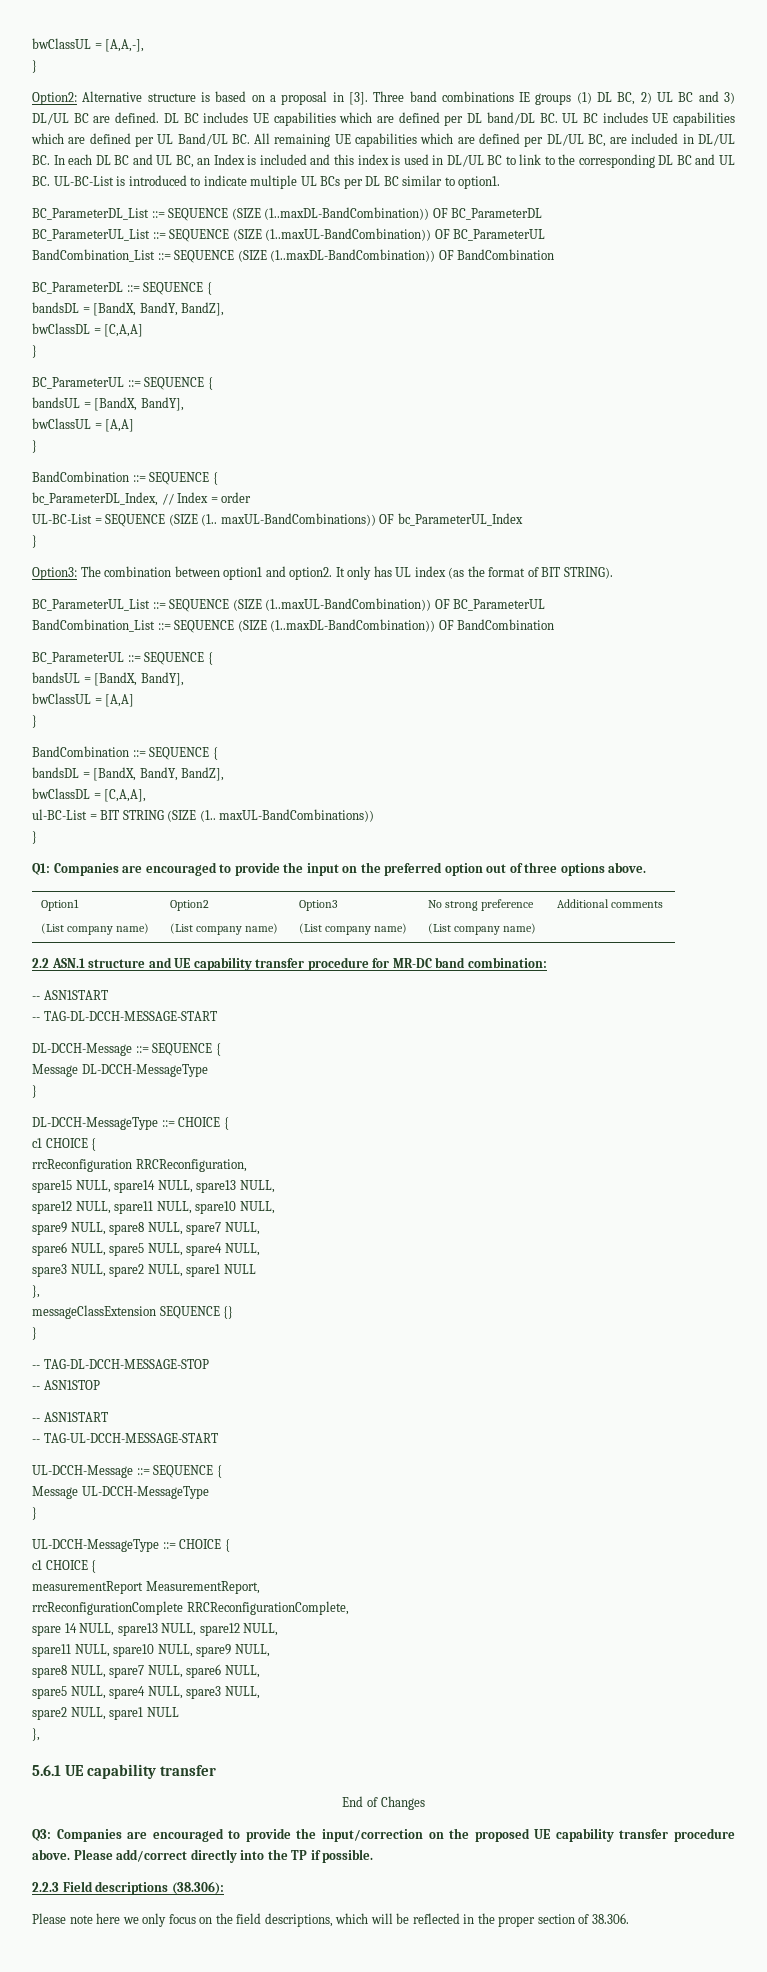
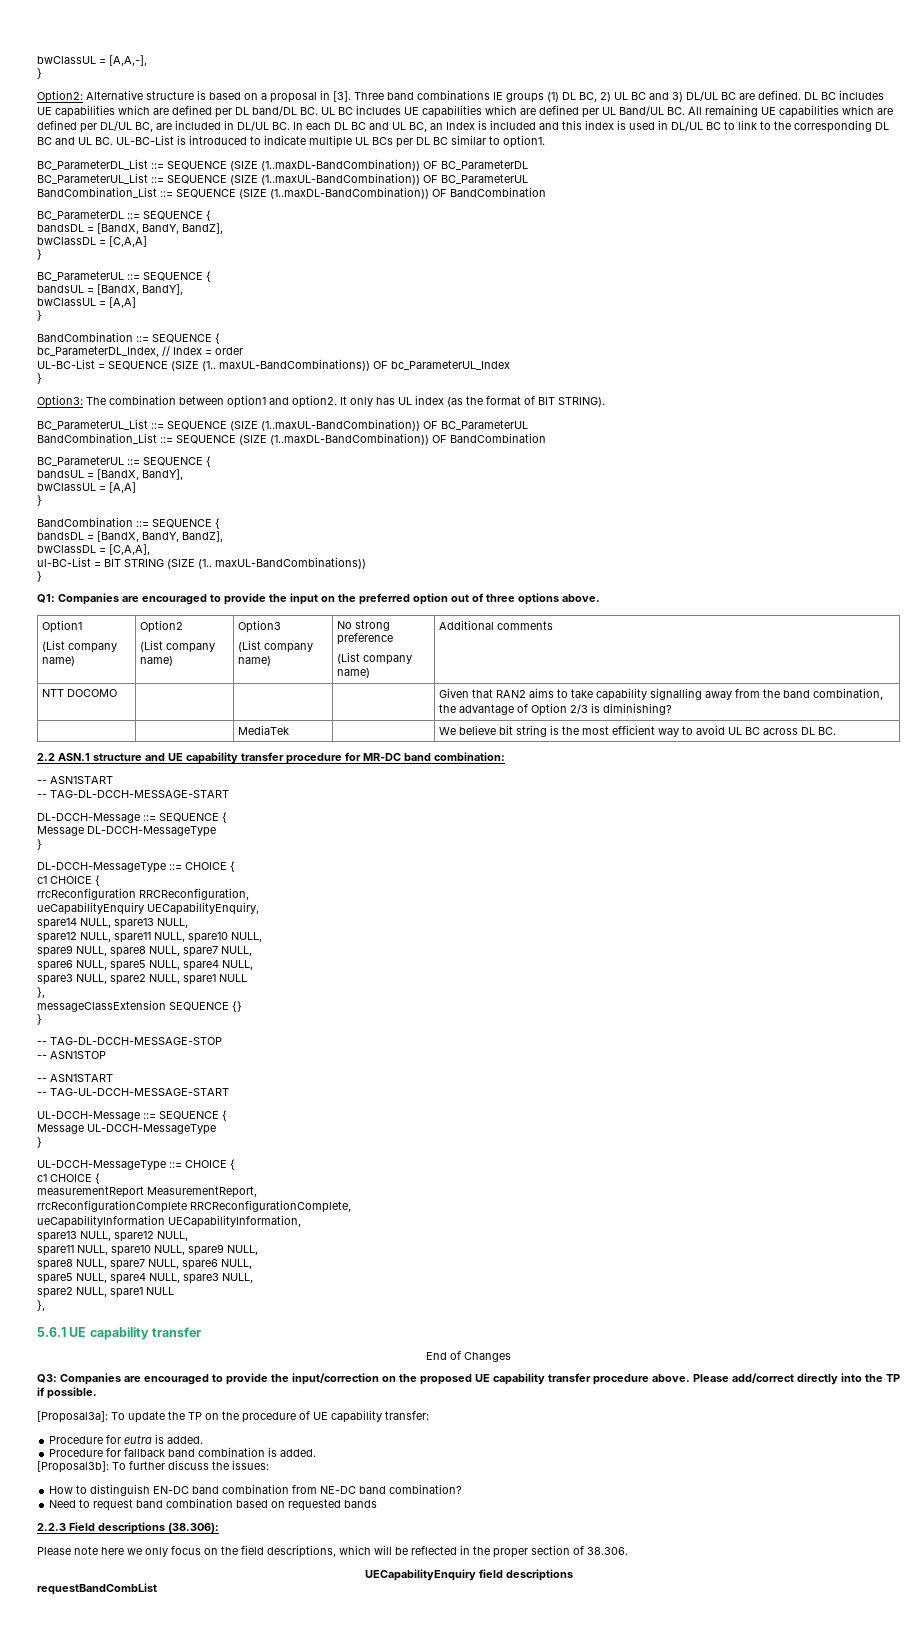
(664, 904) none -> [42,689,118,697] [439,688,884,701] [439,703,673,716] [238,725,290,735] [439,725,837,737] // NTT DOCOMO | | | | Given that RAN2 aims to take capability signalling away from the band combination, the advantage of Option 2/3 is diminishing? // | | MediaTek | | We believe bit string is the most efficient way to avoid UL BC across DL BC.
[32,1180,111,1193] spare15 NULL, -> [37,902,259,915] ueCapabilityEnquiry UECapabilityEnquiry, //
[32,1623,115,1636] spare 14 NULL, -> [37,1215,301,1228] ueCapabilityInformation UECapabilityInformation, //
(374, 1856) none -> [37,1410,429,1423] [49,1434,204,1444] [49,1447,317,1457] [37,1460,269,1473] [49,1484,463,1496] [49,1498,378,1511] // [Proposal3a]: To update the TP on the procedure of UE capability transfer: // Procedure for eutra is added. // Procedure for fallback band combination is added. // [Proposal3b]: To further discuss the issues: // How to distinguish EN-DC band combination from NE-DC band combination? // Need to request band combination based on requested bands
(629, 1918) none -> [364,1569,573,1581] [37,1583,157,1595] // UECapabilityEnquiry field descriptions // requestBandCombList

